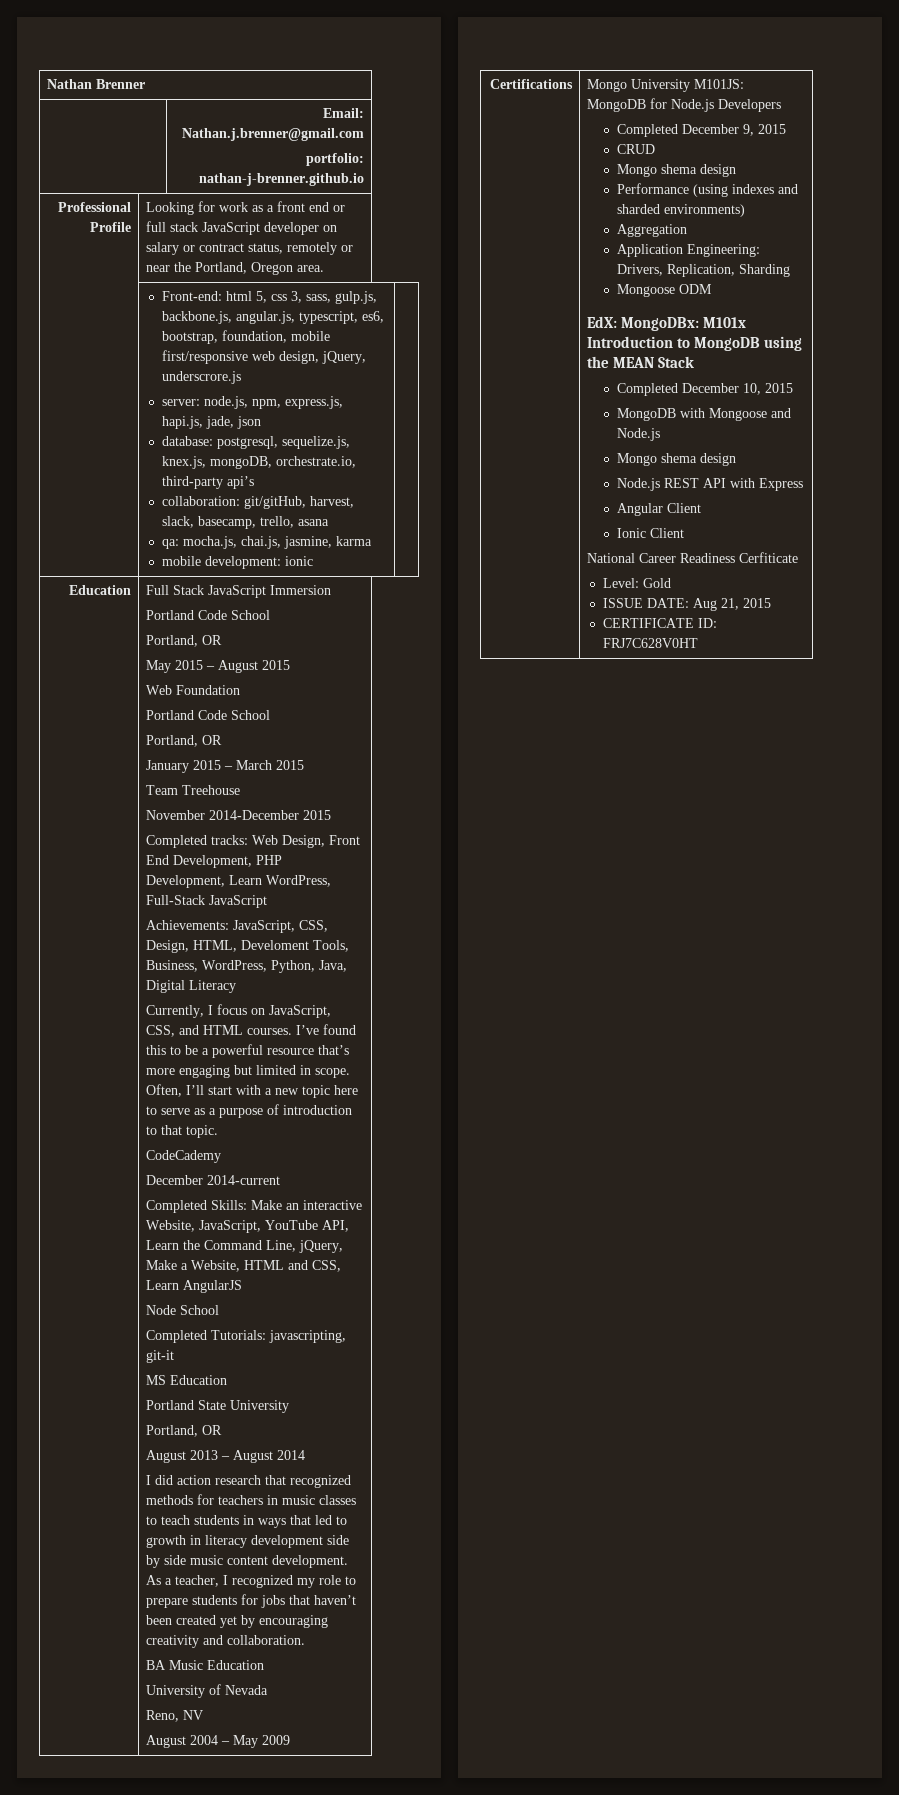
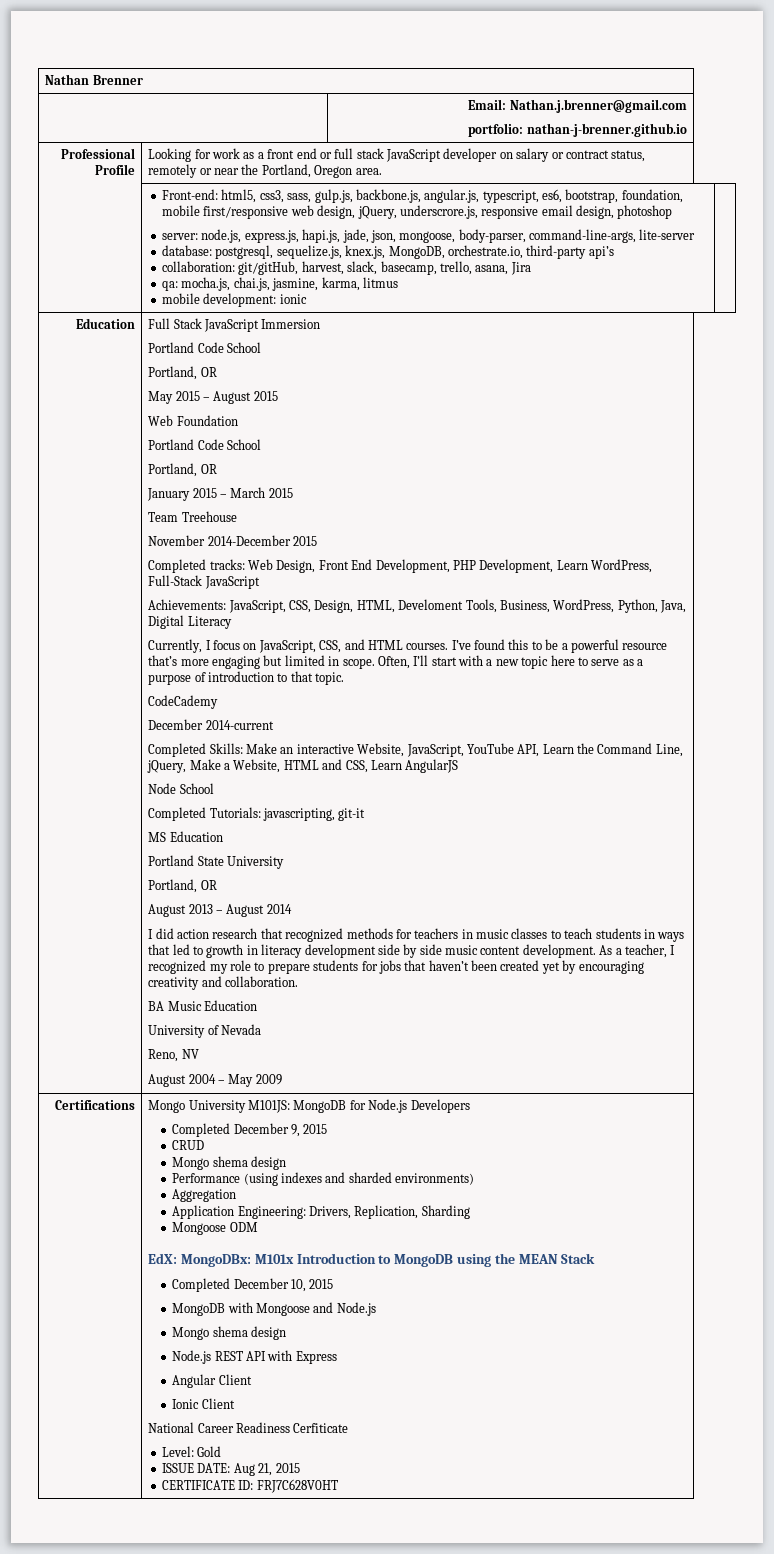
[225,291,302,303] html 5, css 3, -> [221,189,284,203] html5, css3,
[161,371,241,384] underscrore.js -> [399,205,673,219] underscrore.js, responsive email design, photoshop
[251,399,281,409] npm, -> (242, 236) none
[236,416,261,429] json -> [370,229,696,243] json, mongoose, body-parser, command-line-args, lite-server
[209,456,272,469] mongoDB, -> [388,246,445,259] MongoDB,
[297,519,329,526] asana -> [475,262,531,275] asana, Jira
[335,536,372,546] karma -> [321,277,398,291] karma, litmus

